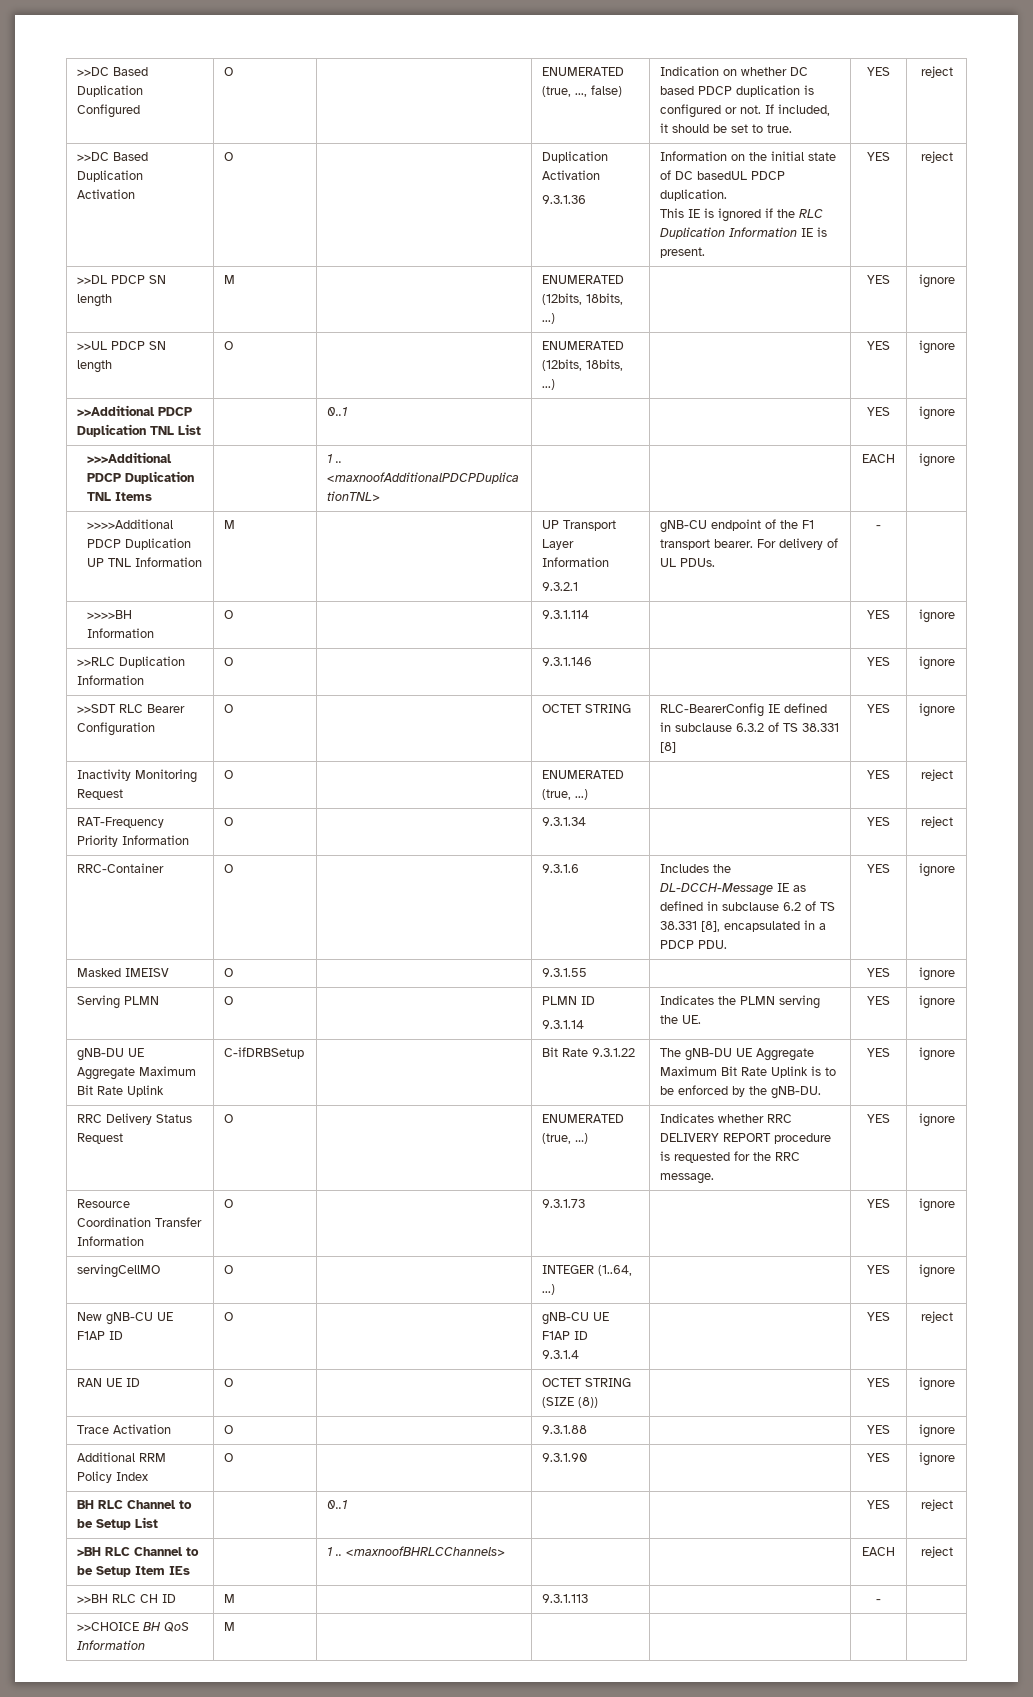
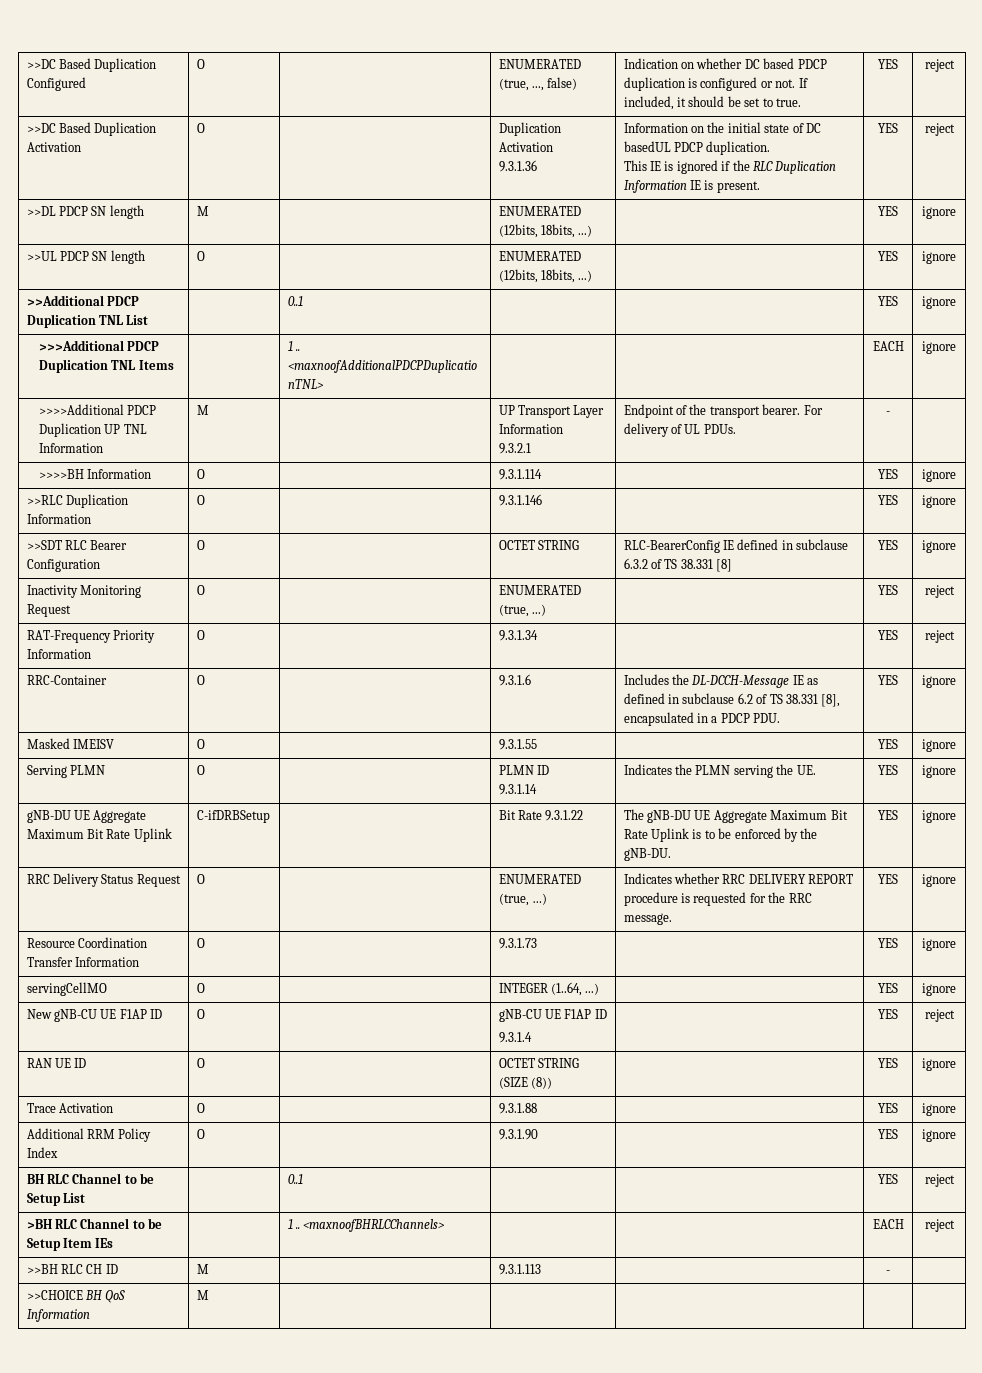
[660,519,762,533] gNB-CU endpoint -> [623,404,674,418] Endpoint
[802,520,815,529] F1 -> (707, 409) none

